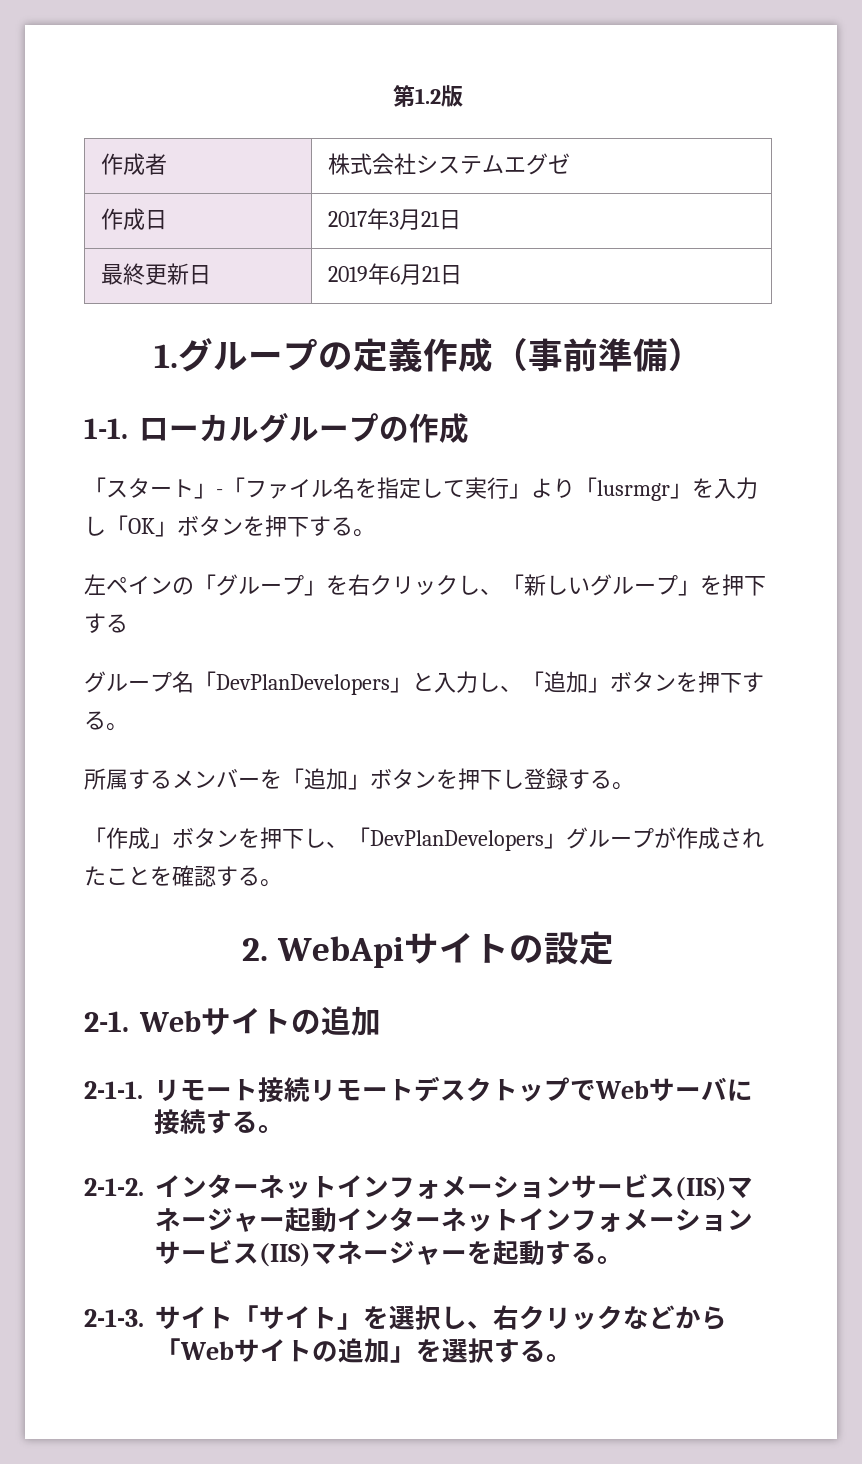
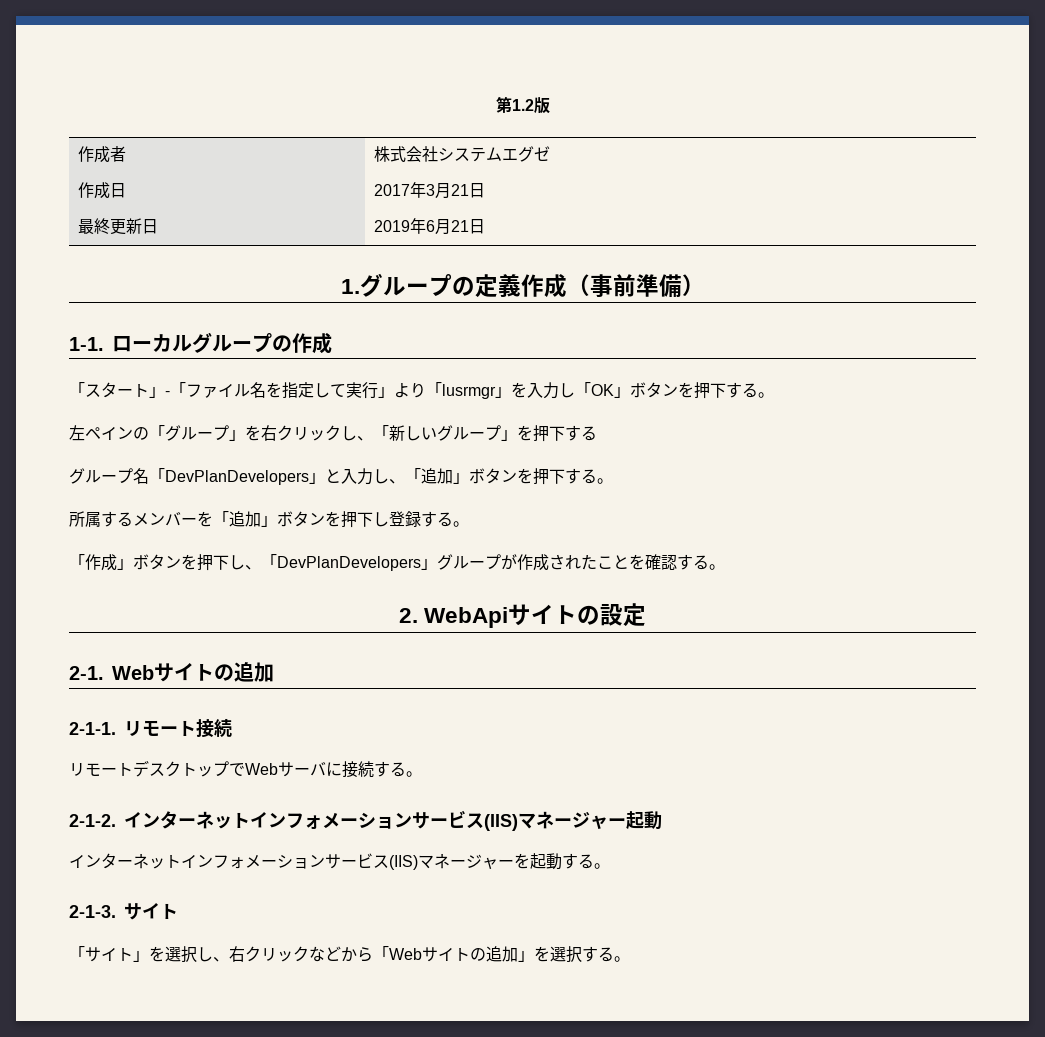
(310, 1089) none -> (232, 727) //
(337, 1219) none -> (662, 820) //
(233, 1318) none -> (178, 911) //

